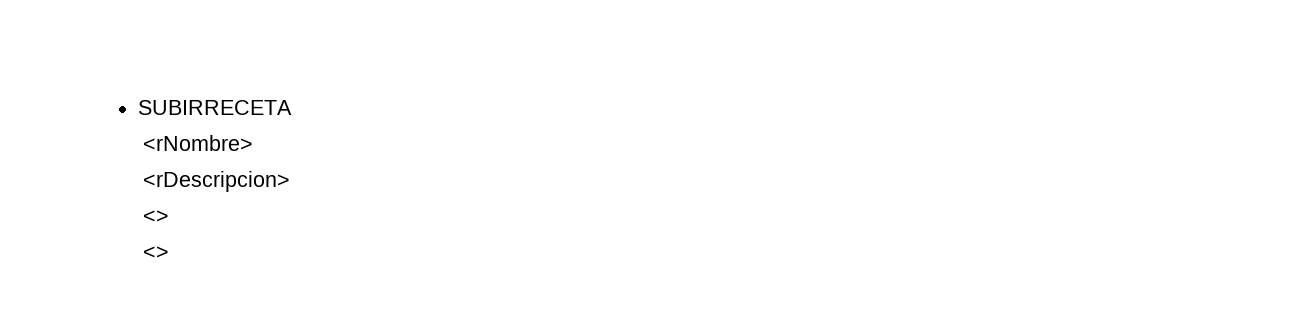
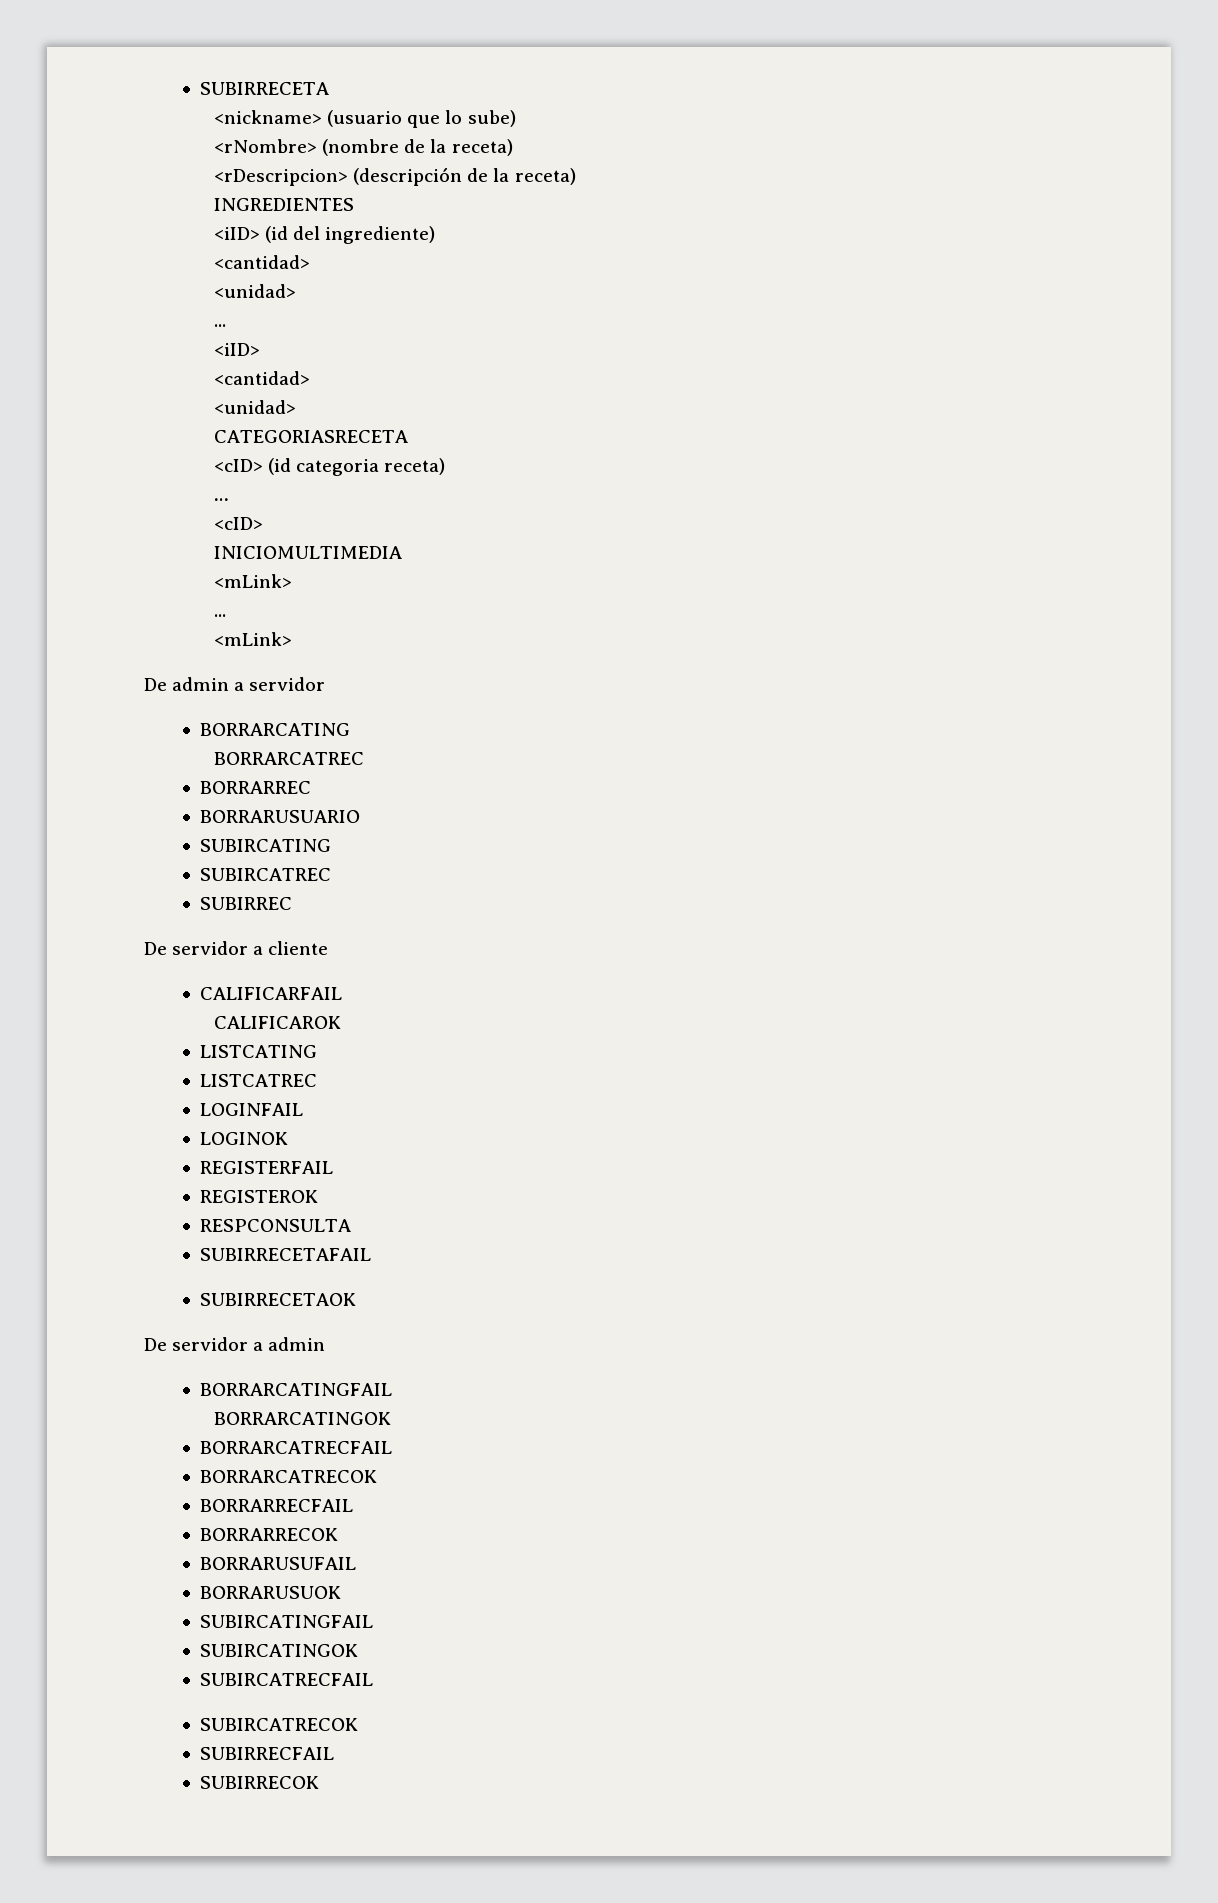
[143,135,254,151] [143,171,291,192] [143,210,170,223] [143,246,170,259] <rNombre> // <rDescripcion> // <> // <> -> [214,110,516,128] [214,139,513,156] [214,167,576,186] [214,198,355,211] [214,226,436,244] [214,255,311,269] [214,284,297,298] [214,324,227,327] [214,343,261,356] [214,371,311,385] [214,400,297,414] [214,430,409,443] [214,458,446,476] [214,498,230,501] [214,517,264,530] [214,546,403,559] [214,574,293,588] [214,614,227,617] [214,632,293,646] [144,677,326,691] [199,723,350,736] [214,752,365,765] [199,781,311,794] [199,810,360,823] [199,839,331,852] [199,868,331,881] [199,897,292,910] [144,941,329,955] [199,987,342,1000] [214,1016,342,1029] [199,1045,317,1058] [199,1074,317,1087] [199,1103,303,1116] [199,1132,288,1145] [199,1161,333,1174] [199,1190,318,1203] [199,1219,351,1232] [199,1248,371,1261] [199,1293,356,1306] [144,1337,326,1351] [199,1383,392,1396] [214,1412,392,1425] [199,1441,392,1454] [199,1470,377,1483] [199,1499,353,1512] [199,1528,338,1541] [199,1557,356,1570] [199,1586,341,1599] [199,1615,373,1628] [199,1644,358,1657] [199,1673,373,1686] [199,1718,358,1731] [199,1747,334,1760] [199,1776,319,1789] <nickname> (usuario que lo sube) // <rNombre> (nombre de la receta) // <rDescripcion> (descripción de la receta) // INGREDIENTES // <iID> (id del ingrediente) // <cantidad> // <unidad> // ... // <iID> // <cantidad> // <unidad> // CATEGORIASRECETA // <cID> (id categoria receta) // … // <cID> // INICIOMULTIMEDIA // <mLink> // ... // <mLink> // De admin a servidor // BORRARCATING // BORRARCATREC // BORRARREC // BORRARUSUARIO // SUBIRCATING // SUBIRCATREC // SUBIRREC // De servidor a cliente // CALIFICARFAIL // CALIFICAROK // LISTCATING // LISTCATREC // LOGINFAIL // LOGINOK // REGISTERFAIL // REGISTEROK // RESPCONSULTA // SUBIRRECETAFAIL // SUBIRRECETAOK // De servidor a admin // BORRARCATINGFAIL // BORRARCATINGOK // BORRARCATRECFAIL // BORRARCATRECOK // BORRARRECFAIL // BORRARRECOK // BORRARUSUFAIL // BORRARUSUOK // SUBIRCATINGFAIL // SUBIRCATINGOK // SUBIRCATRECFAIL // SUBIRCATRECOK // SUBIRRECFAIL // SUBIRRECOK

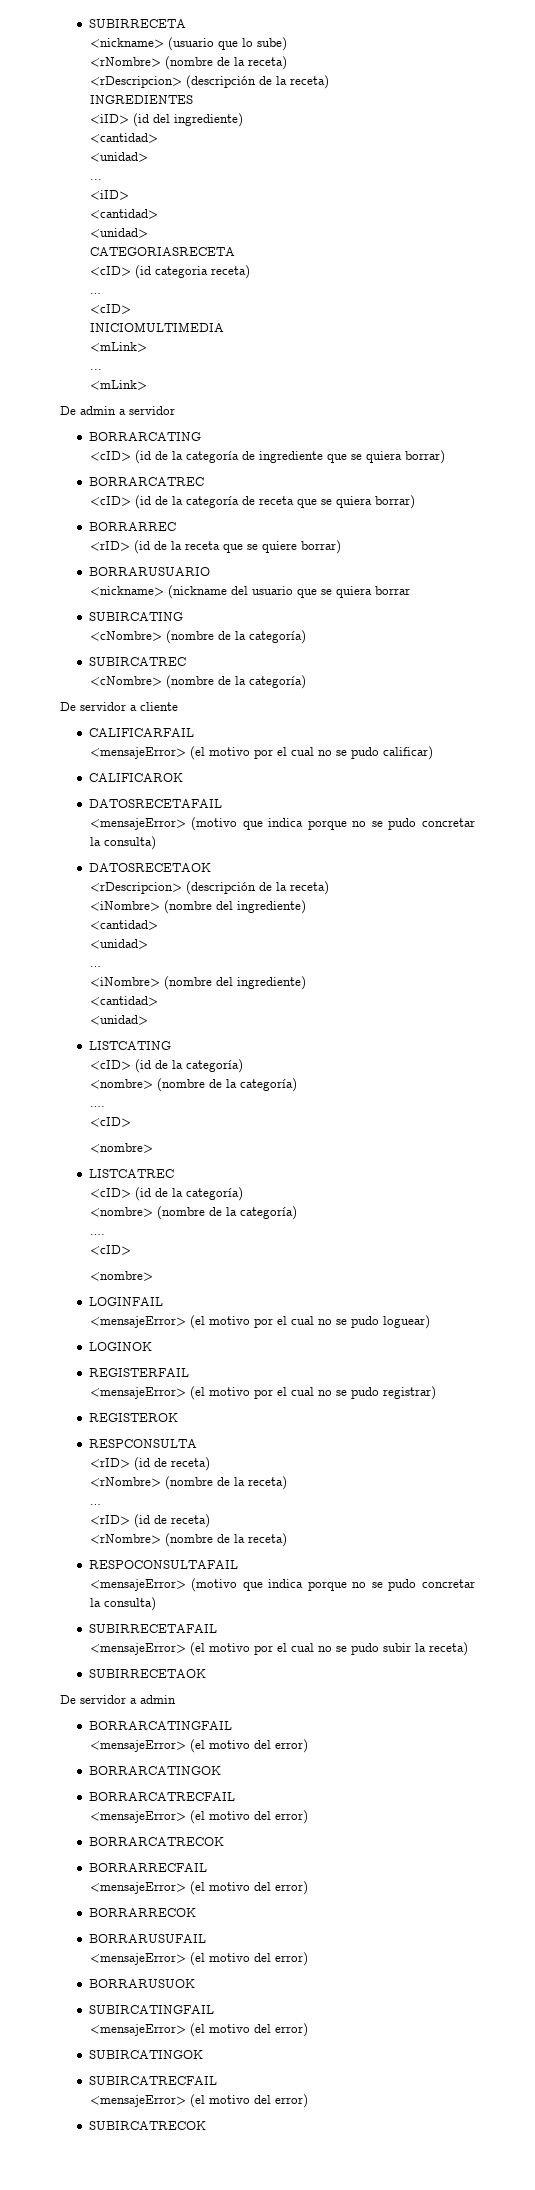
[214,752,365,765] [199,781,311,794] [199,810,360,823] [199,839,331,852] [199,868,331,881] [199,897,292,910] BORRARCATREC // BORRARREC // BORRARUSUARIO // SUBIRCATING // SUBIRCATREC // SUBIRREC -> [89,450,445,464] [88,477,204,486] [89,495,415,509] [88,522,176,531] [89,540,341,554] [88,567,210,576] [89,585,410,599] [88,612,183,621] [89,630,306,644] [88,657,186,666] [89,675,306,689] <cID> (id de la categoría de ingrediente que se quiera borrar) // BORRARCATREC // <cID> (id de la categoría de receta que se quiera borrar) // BORRARREC // <rID> (id de la receta que se quiere borrar) // BORRARUSUARIO // <nickname> (nickname del usuario que se quiera borrar // SUBIRCATING // <cNombre> (nombre de la categoría) // SUBIRCATREC // <cNombre> (nombre de la categoría)
[214,1016,342,1029] [199,1045,317,1058] [199,1074,317,1087] [199,1103,303,1116] [199,1132,288,1145] [199,1161,333,1174] [199,1190,318,1203] [199,1219,351,1232] [199,1248,371,1261] CALIFICAROK // LISTCATING // LISTCATREC // LOGINFAIL // LOGINOK // REGISTERFAIL // REGISTEROK // RESPCONSULTA // SUBIRRECETAFAIL -> [89,746,433,760] [88,773,183,782] [88,799,222,808] [89,817,475,831] [89,836,156,850] [88,863,211,872] [89,881,329,895] [89,900,306,914] [89,920,158,930] [89,939,148,949] [89,966,101,967] [89,976,306,990] [89,996,158,1006] [89,1015,148,1025] [88,1041,171,1050] [89,1059,243,1073] [89,1078,297,1092] [89,1106,105,1107] [89,1117,131,1127] [89,1143,153,1153] [88,1169,174,1178] [89,1187,243,1201] [89,1206,297,1220] [89,1234,105,1235] [89,1245,131,1255] [89,1271,153,1281] [88,1297,163,1306] [89,1315,430,1329] [88,1342,152,1351] [88,1368,189,1377] [89,1386,436,1400] [88,1413,178,1422] [88,1439,197,1448] [89,1457,210,1471] [89,1476,287,1490] [89,1504,101,1505] [89,1514,210,1528] [89,1533,287,1547] [88,1560,238,1569] [89,1578,475,1592] [89,1597,156,1611] [88,1624,217,1633] [89,1642,468,1656] <mensajeError> (el motivo por el cual no se pudo calificar) // CALIFICAROK // DATOSRECETAFAIL // <mensajeError> (motivo que indica porque no se pudo concretar la consulta) // DATOSRECETAOK // <rDescripcion> (descripción de la receta) // <iNombre> (nombre del ingrediente) // <cantidad> // <unidad> // … // <iNombre> (nombre del ingrediente) // <cantidad> // <unidad> // LISTCATING // <cID> (id de la categoría) // <nombre> (nombre de la categoría) // …. // <cID> // <nombre> // LISTCATREC // <cID> (id de la categoría) // <nombre> (nombre de la categoría) // …. // <cID> // <nombre> // LOGINFAIL // <mensajeError> (el motivo por el cual no se pudo loguear) // LOGINOK // REGISTERFAIL // <mensajeError> (el motivo por el cual no se pudo registrar) // REGISTEROK // RESPCONSULTA // <rID> (id de receta) // <rNombre> (nombre de la receta) // … // <rID> (id de receta) // <rNombre> (nombre de la receta) // RESPOCONSULTAFAIL // <mensajeError> (motivo que indica porque no se pudo concretar la consulta) // SUBIRRECETAFAIL // <mensajeError> (el motivo por el cual no se pudo subir la receta)
[214,1412,392,1425] [199,1441,392,1454] [199,1470,377,1483] [199,1499,353,1512] [199,1528,338,1541] [199,1557,356,1570] [199,1586,341,1599] [199,1615,373,1628] [199,1644,358,1657] [199,1673,373,1686] BORRARCATINGOK // BORRARCATRECFAIL // BORRARCATRECOK // BORRARRECFAIL // BORRARRECOK // BORRARUSUFAIL // BORRARUSUOK // SUBIRCATINGFAIL // SUBIRCATINGOK // SUBIRCATRECFAIL -> [89,1739,308,1753] [88,1766,221,1775] [88,1792,235,1801] [89,1810,308,1824] [88,1837,224,1846] [88,1863,207,1872] [89,1881,308,1895] [88,1908,196,1917] [88,1934,206,1943] [89,1952,308,1966] [88,1979,195,1988] [88,2005,214,2014] [89,2023,308,2037] [88,2050,203,2059] [88,2076,217,2085] [89,2094,308,2108] <mensajeError> (el motivo del error) // BORRARCATINGOK // BORRARCATRECFAIL // <mensajeError> (el motivo del error) // BORRARCATRECOK // BORRARRECFAIL // <mensajeError> (el motivo del error) // BORRARRECOK // BORRARUSUFAIL // <mensajeError> (el motivo del error) // BORRARUSUOK // SUBIRCATINGFAIL // <mensajeError> (el motivo del error) // SUBIRCATINGOK // SUBIRCATRECFAIL // <mensajeError> (el motivo del error)
[199,1747,334,1760] [199,1776,319,1789] // SUBIRRECFAIL // SUBIRRECOK -> (206, 2125) none

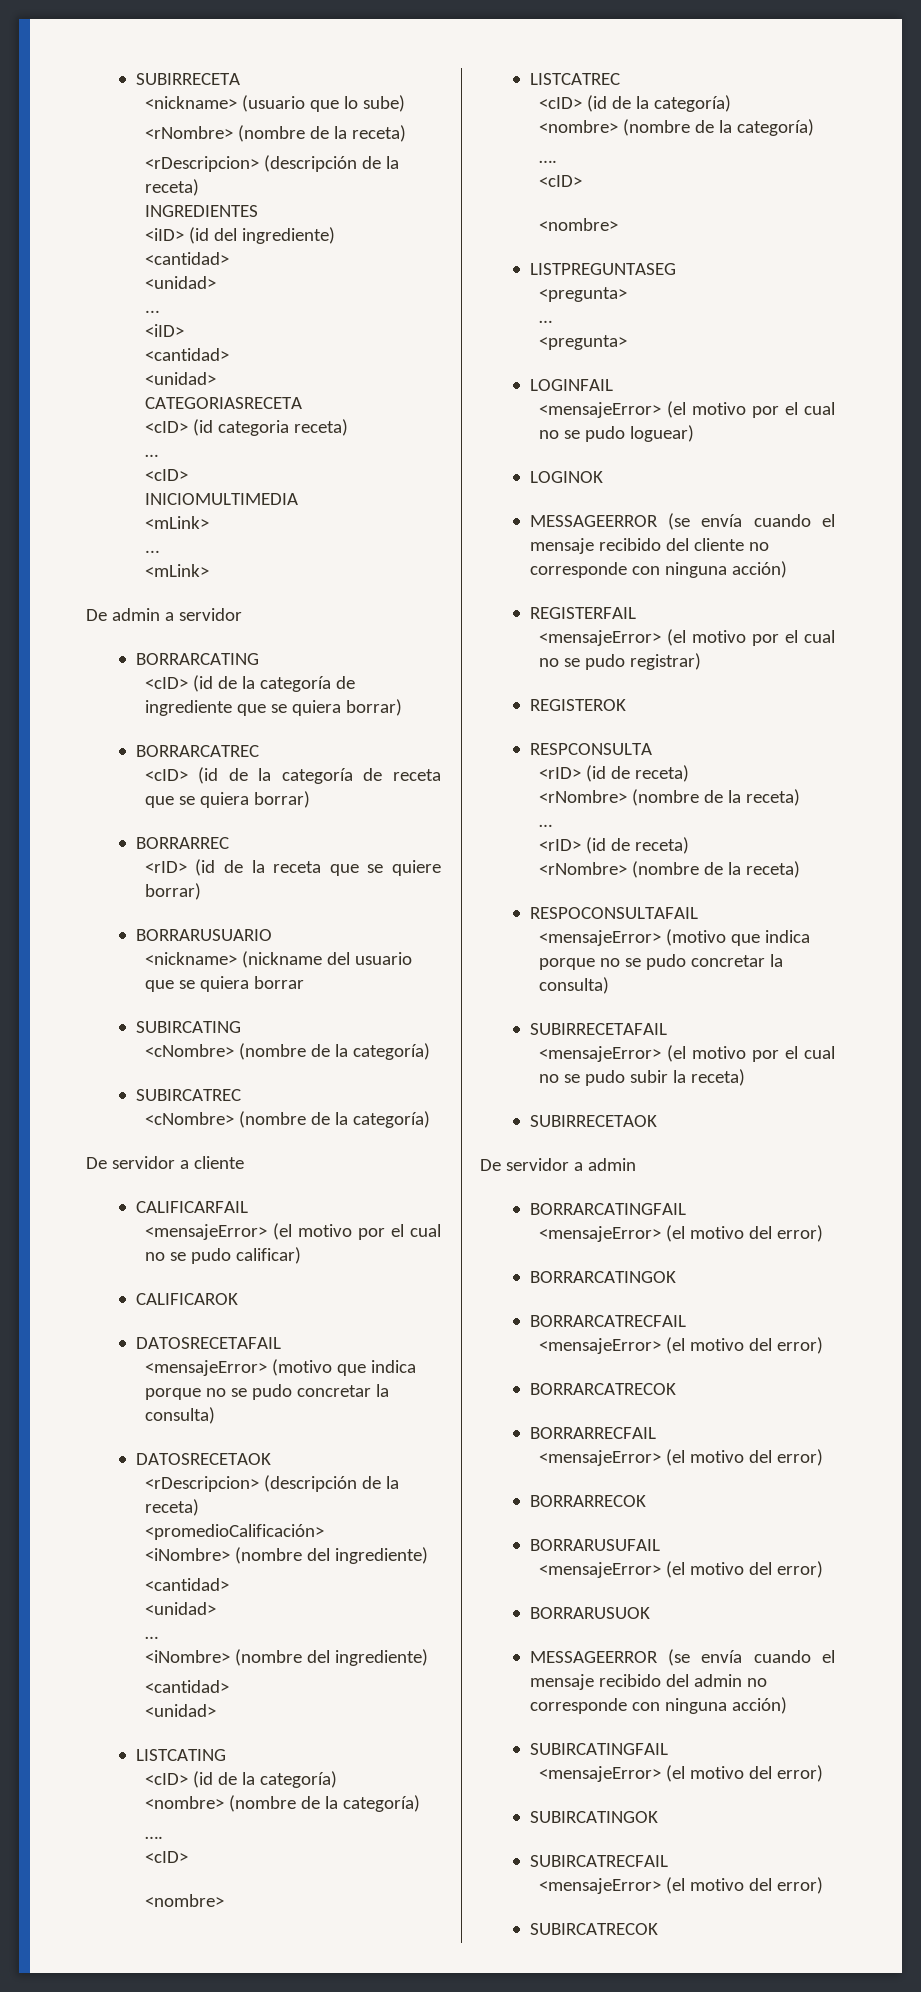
(329, 888) none -> [144,1524,324,1540] // <promedioCalificación>
(153, 1276) none -> [529,263,676,275] [538,287,627,302] [538,320,552,323] [538,335,627,350] // LISTPREGUNTASEG // <pregunta> // … // <pregunta>
(152, 1346) none -> [529,513,835,530] [529,538,769,554] [529,561,787,578] // MESSAGEERROR (se envía cuando el mensaje recibido del cliente no corresponde con ninguna acción)
(195, 1983) none -> [529,1649,835,1666] [529,1674,767,1690] [529,1697,787,1714] // MESSAGEERROR (se envía cuando el mensaje recibido del admin no corresponde con ninguna acción)

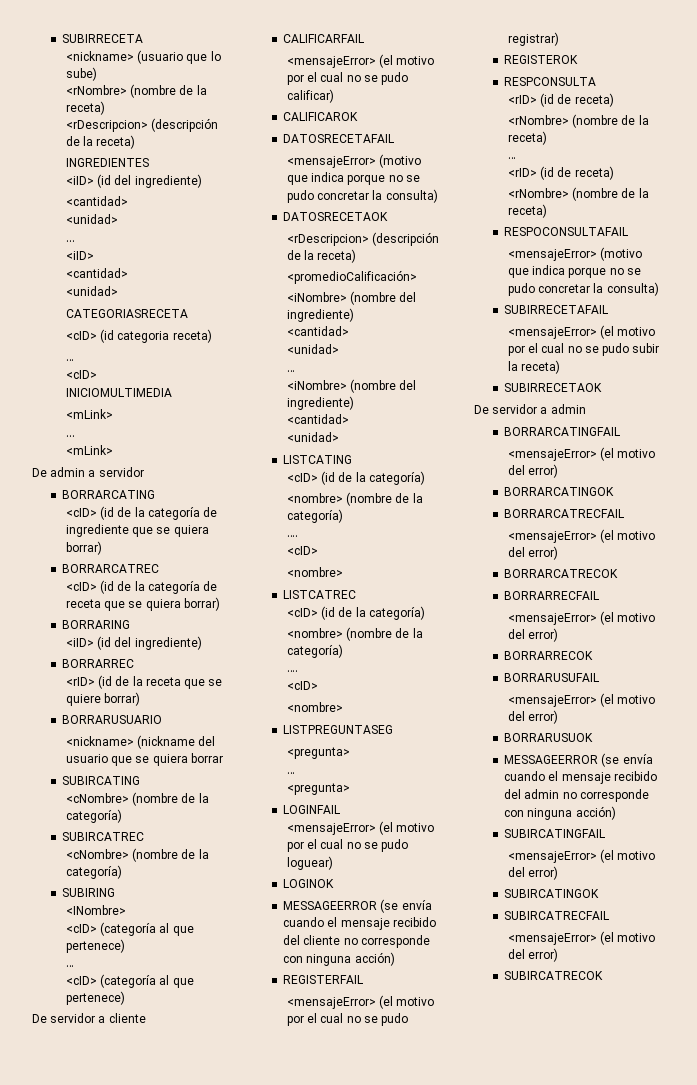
(310, 799) none -> [62,620,131,629] [65,636,202,650] // BORRARING // <iID> (id del ingrediente)
(430, 1119) none -> [62,888,116,897] [65,905,126,915] [65,922,194,936] [65,939,125,953] [65,965,74,967] [65,974,194,988] [65,991,125,1005] // SUBIRING // <INombre> // <cID> (categoría al que pertenece) // … // <cID> (categoría al que pertenece)

